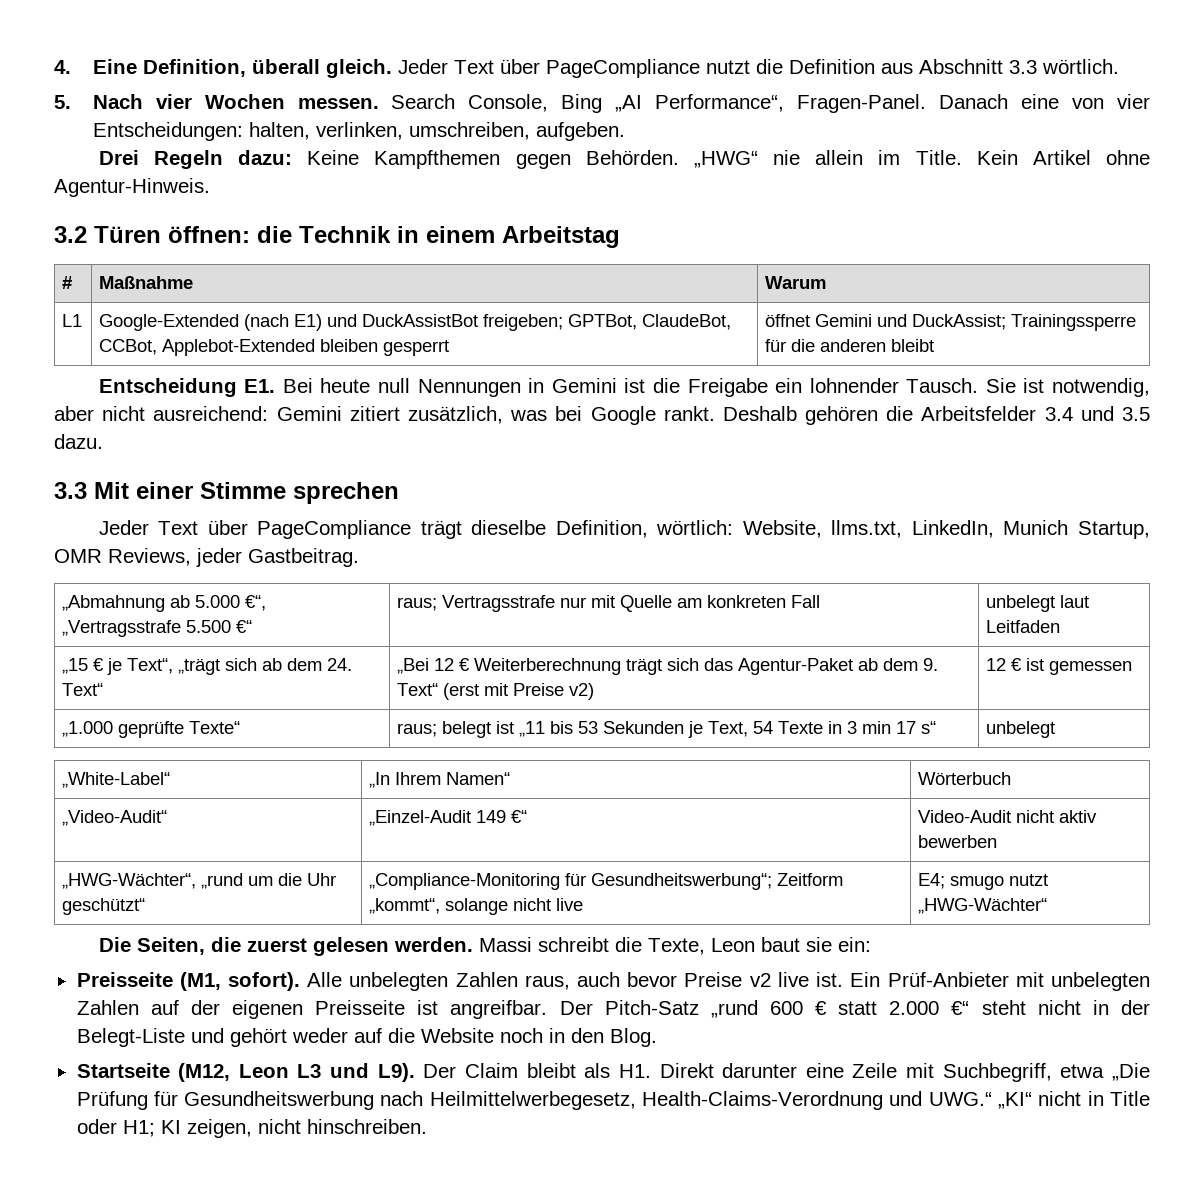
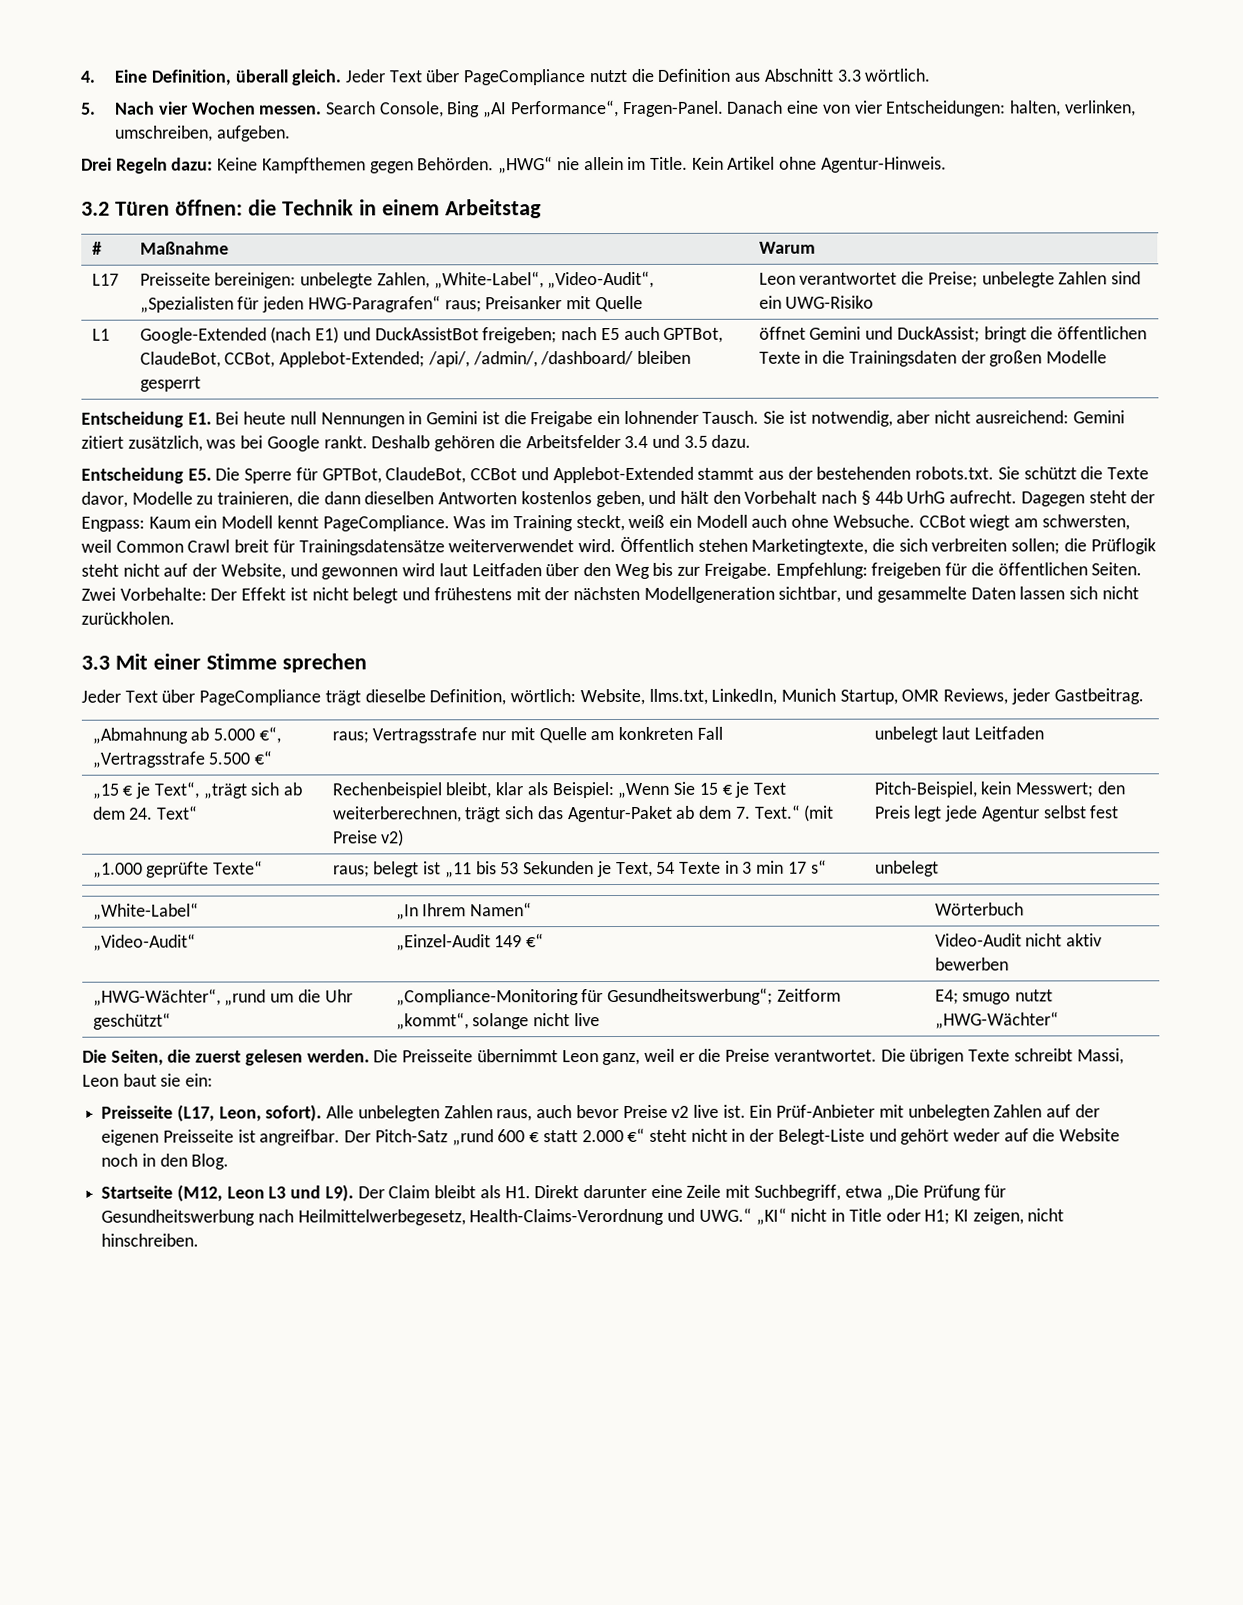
(827, 282) none -> [91,273,119,286] [139,270,655,289] [139,295,643,313] [758,271,1142,288] [758,295,875,309] // L17 | Preisseite bereinigen: unbelegte Zahlen, „White-Label“, „Video-Audit“, „Spezialisten für jeden HWG-Paragrafen“ raus; Preisanker mit Quelle | Leon verantwortet die Preise; unbelegte Zahlen sind ein UWG-Risiko
[568,314,732,330] [99,339,316,356] GPTBot, ClaudeBot, CCBot, Applebot-Extended -> [561,326,724,343] [139,350,635,368] nach E5 auch GPTBot, ClaudeBot, CCBot, Applebot-Extended; /api/, /admin/, /dashboard/
[1011,314,1137,331] [765,339,935,352] Trainingssperre für die anderen bleibt -> [983,326,1148,343] [758,350,1108,367] bringt die öffentlichen Texte in die Trainingsdaten der großen Modelle
(103, 441) none -> [81,466,1150,484] [81,490,1156,508] [81,514,1130,532] [81,536,1156,556] [81,562,1143,580] [81,586,1139,604] [81,611,175,625] // Entscheidung E5. Die Sperre für GPTBot, ClaudeBot, CCBot und Applebot-Extended stammt aus der bestehenden robots.txt. Sie schützt die Texte davor, Modelle zu trainieren, die dann dieselben Antworten kostenlos geben, und hält den Vorbehalt nach § 44b UrhG aufrecht. Dagegen steht der Engpass: Kaum ein Modell kennt PageCompliance. Was im Training steckt, weiß ein Modell auch ohne Websuche. CCBot wiegt am schwersten, weil Common Crawl breit für Trainingsdatensätze weiterverwendet wird. Öffentlich stehen Marketingtexte, die sich verbreiten sollen; die Prüflogik steht nicht auf der Website, und gewonnen wird laut Leitfaden über den Weg bis zur Freigabe. Empfehlung: freigeben für die öffentlichen Seiten. Zwei Vorbehalte: Der Effekt ist nicht belegt und frühestens mit der nächsten Modellgeneration sichtbar, und gesammelte Daten lassen sich nicht zurückholen.
[397,658,622,675] „Bei 12 € Weiterberechnung -> [331,781,786,799] [332,806,462,823] Rechenbeispiel bleibt, klar als Beispiel: „Wenn Sie 15 € je Text weiterberechnen,
[923,658,939,671] [397,683,595,700] [986,658,1133,675] 9. Text“ (erst mit Preise v2) | 12 € ist gemessen -> [735,804,835,822] [332,829,405,847] [873,781,1125,798] [874,805,1120,822] 7. Text.“ (mit Preise v2) | Pitch-Beispiel, kein Messwert; den Preis legt jede Agentur selbst fest
[478,937,705,955] Massi schreibt die Texte, -> [373,1048,1124,1066] Die Preisseite übernimmt Leon ganz, weil er die Preise verantwortet. Die übrigen Texte schreibt Massi,
[179,972,221,991] (M1, -> [176,1104,262,1122] (L17, Leon,

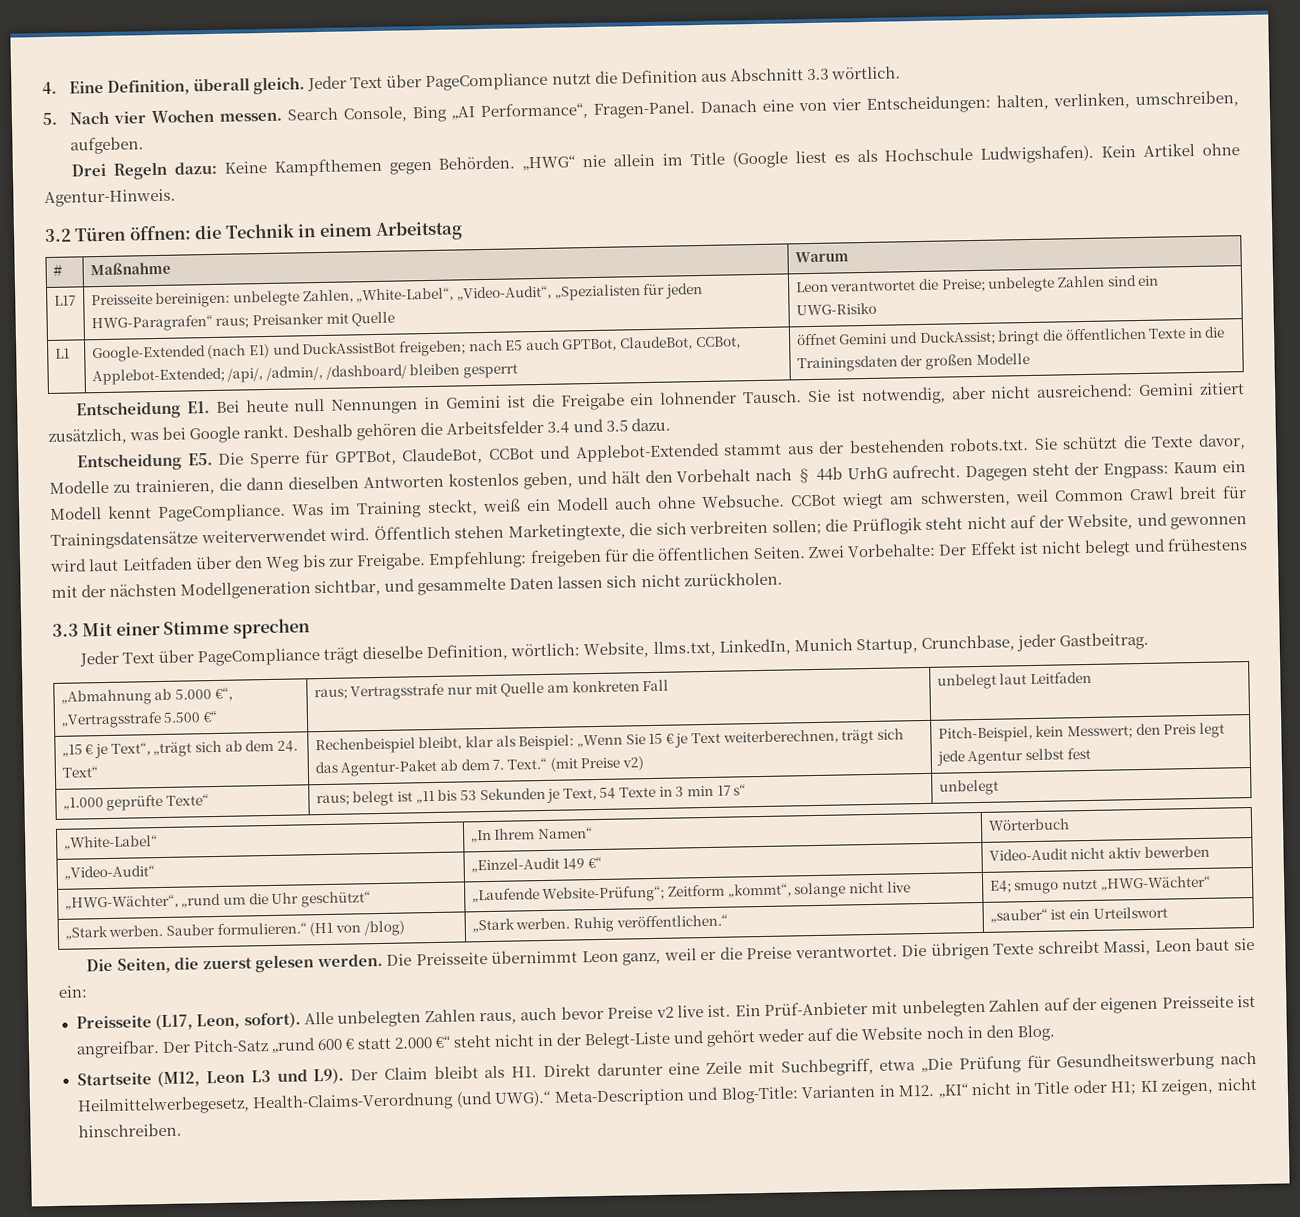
[649,156,688,170] Title. -> [689,144,1095,169] Title (Google liest es als Hochschule Ludwigshafen).
[901,688,1009,705] OMR Reviews, -> [920,634,1015,653] Crunchbase,
[395,987,774,1006] „Compliance-Monitoring für Gesundheitswerbung“; -> [471,885,666,904] „Laufende Website-Prüfung“;
(1059, 1020) none -> [64,920,405,940] [471,914,728,933] [989,906,1168,923] // „Stark werben. Sauber formulieren.“ (H1 von /blog) | „Stark werben. Ruhig veröffentlichen.“ | „sauber“ ist ein Urteilswort
[667,1207,752,1222] und UWG.“ -> [455,1084,935,1108] (und UWG).“ Meta-Description und Blog-Title: Varianten in M12.

